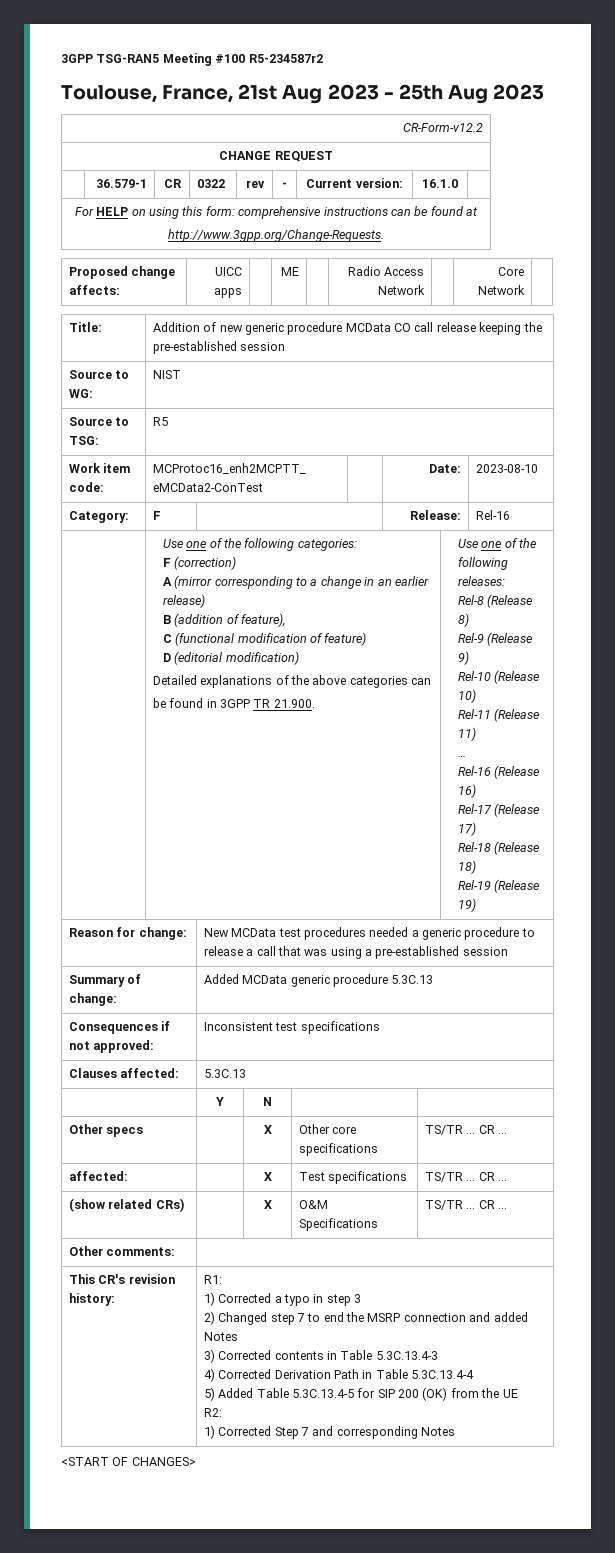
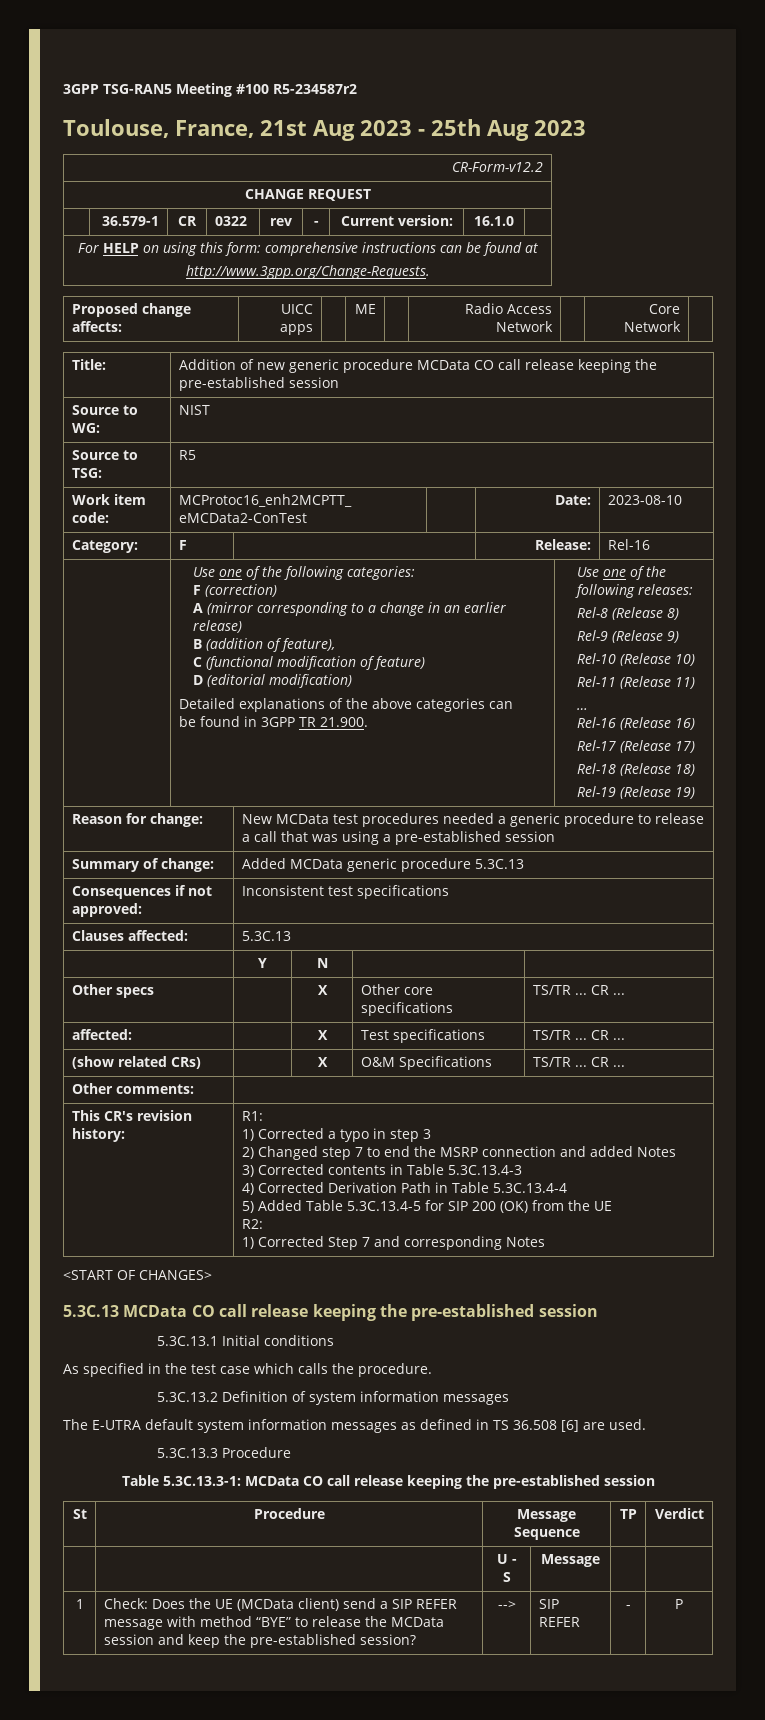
(196, 1461) none -> [63,1304,598,1321] [157,1335,335,1346] [63,1363,432,1377] [157,1391,510,1405] [63,1419,646,1433] [157,1447,292,1458] [122,1475,655,1489] [72,1509,87,1519] [253,1508,325,1519] [517,1509,576,1522] [513,1527,580,1540] [619,1509,637,1519] [654,1508,704,1519] [496,1554,517,1564] [502,1572,511,1582] [541,1554,600,1567] [75,1599,84,1609] [103,1598,457,1611] [103,1616,444,1630] [103,1634,416,1648] [497,1601,516,1609] [538,1599,559,1609] [538,1617,580,1627] [625,1605,631,1609] [675,1599,683,1609] // 5.3C.13 MCData CO call release keeping the pre-established session // 5.3C.13.1 Initial conditions // As specified in the test case which calls the procedure. // 5.3C.13.2 Definition of system information messages // The E-UTRA default system information messages as defined in TS 36.508 [6] are used. // 5.3C.13.3 Procedure // Table 5.3C.13.3-1: MCData CO call release keeping the pre-established session // St | Procedure | Message Sequence | TP | Verdict // | | U - S | Message | | // 1 | Check: Does the UE (MCData client) send a SIP REFER message with method “BYE” to release the MCData session and keep the pre-established session? | --> | SIP REFER | - | P

